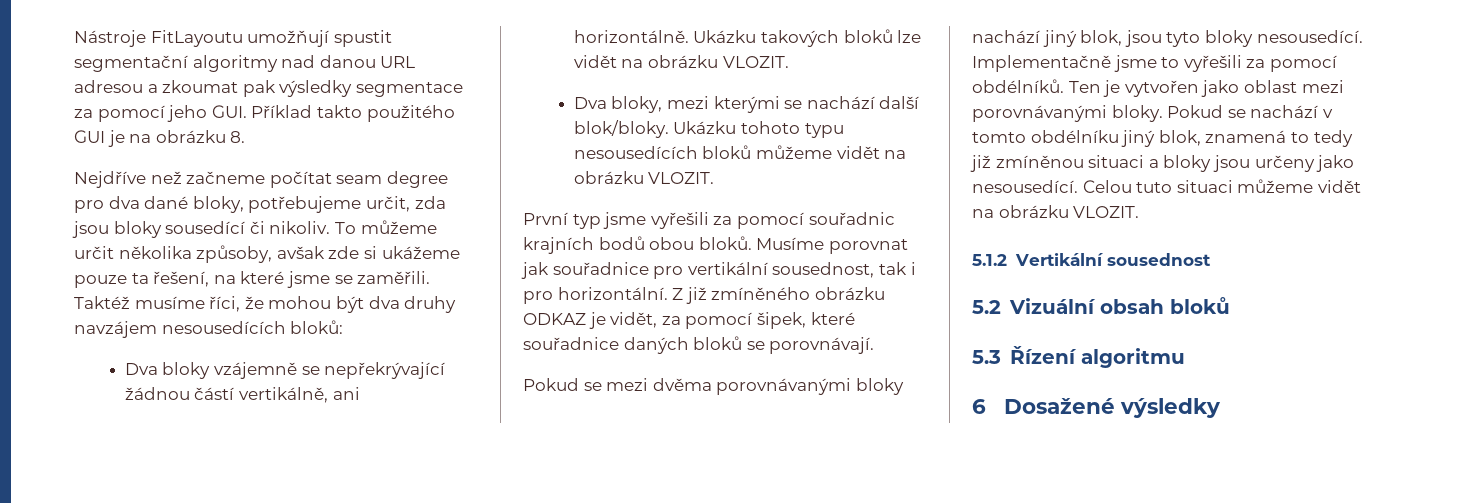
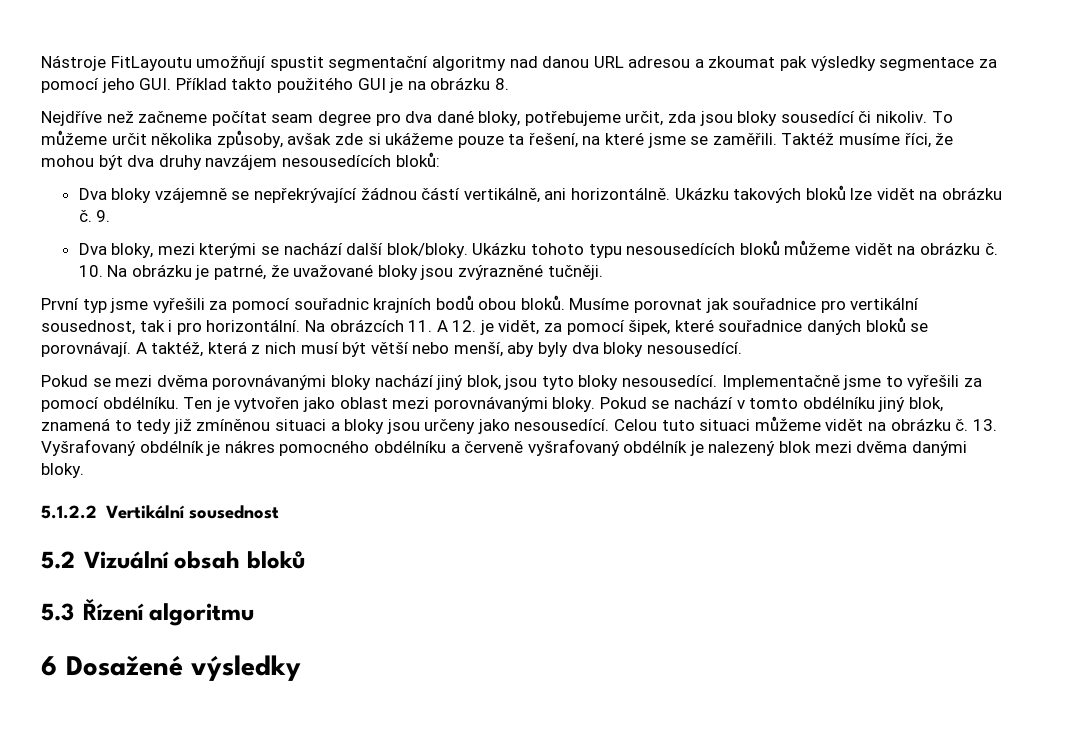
[722,56,789,68] VLOZIT. -> [78,210,111,222] č. 9.
[648,172,715,184] VLOZIT. -> [984,243,998,255] [78,264,603,280] č. 10. Na obrázku je patrné, že uvažované bloky jsou zvýrazněné tučněji.
[672,287,885,304] [523,313,586,325] Z již zmíněného obrázku ODKAZ -> [304,319,477,332] Na obrázcích 11. A 12.
(875, 345) none -> [135,341,742,357] A taktéž, která z nich musí být větší nebo menší, aby byly dva bloky nesousedící.
[972,79,1064,93] obdélníků. -> [102,396,179,409] obdélníku.
[1073,206,1140,218] [972,254,1007,266] VLOZIT. // 5.1.2 -> [955,419,997,431] [41,439,967,456] [41,463,84,478] [41,505,97,519] č. 13. Vyšrafovaný obdélník je nákres pomocného obdélníku a červeně vyšrafovaný obdélník je nalezený blok mezi dvěma danými bloky. // 5.1.2.2

